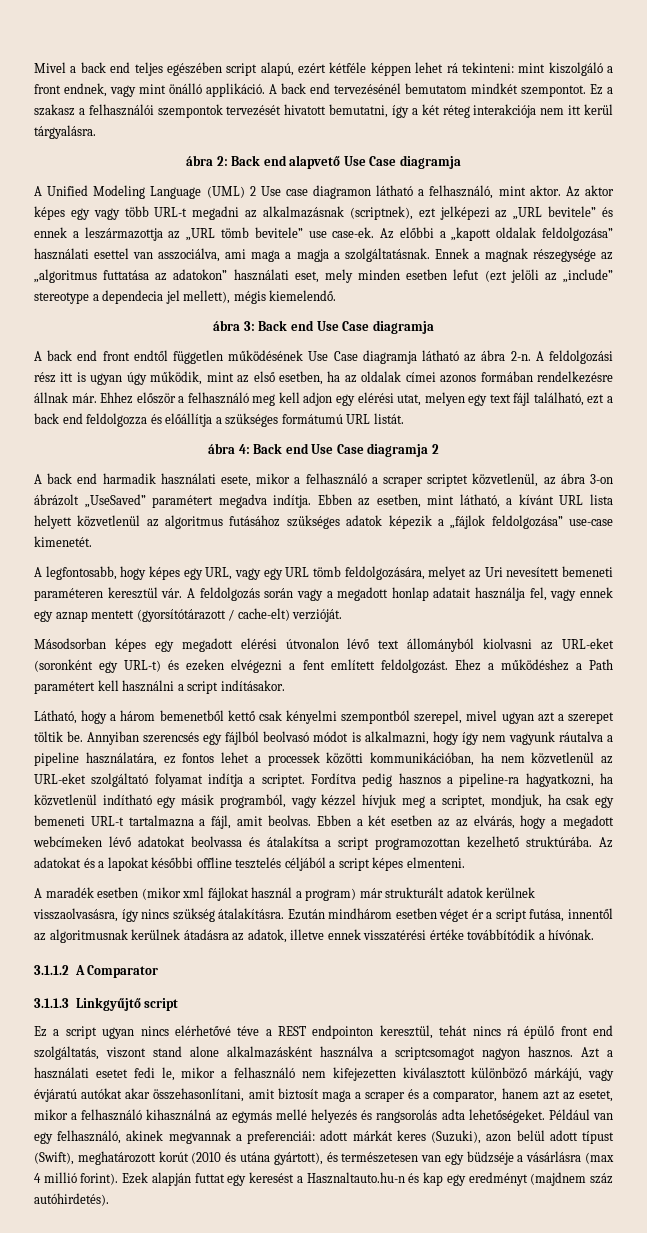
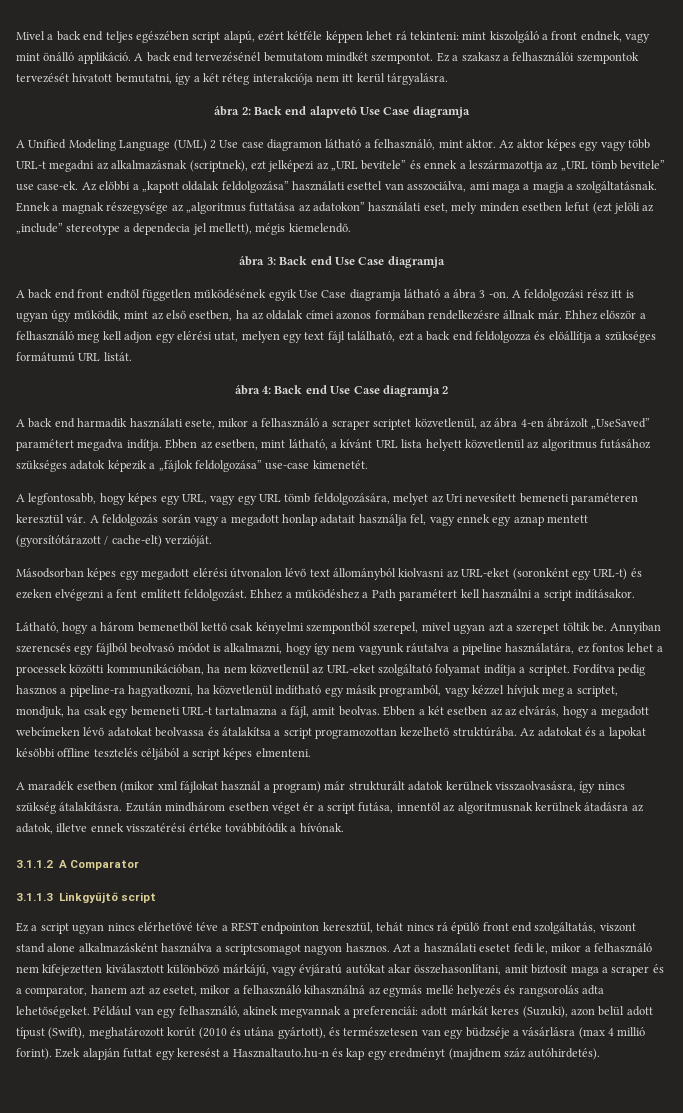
(304, 355) none -> [268,289,297,301] egyik
[464,350,531,362] az ábra 2-n. -> [443,289,509,299] a ábra 3 -on.
[590,474,613,484] 3-on -> [520,419,544,427] 4-en
[454,659,481,671] Ehez -> [250,589,284,599] Ehhez

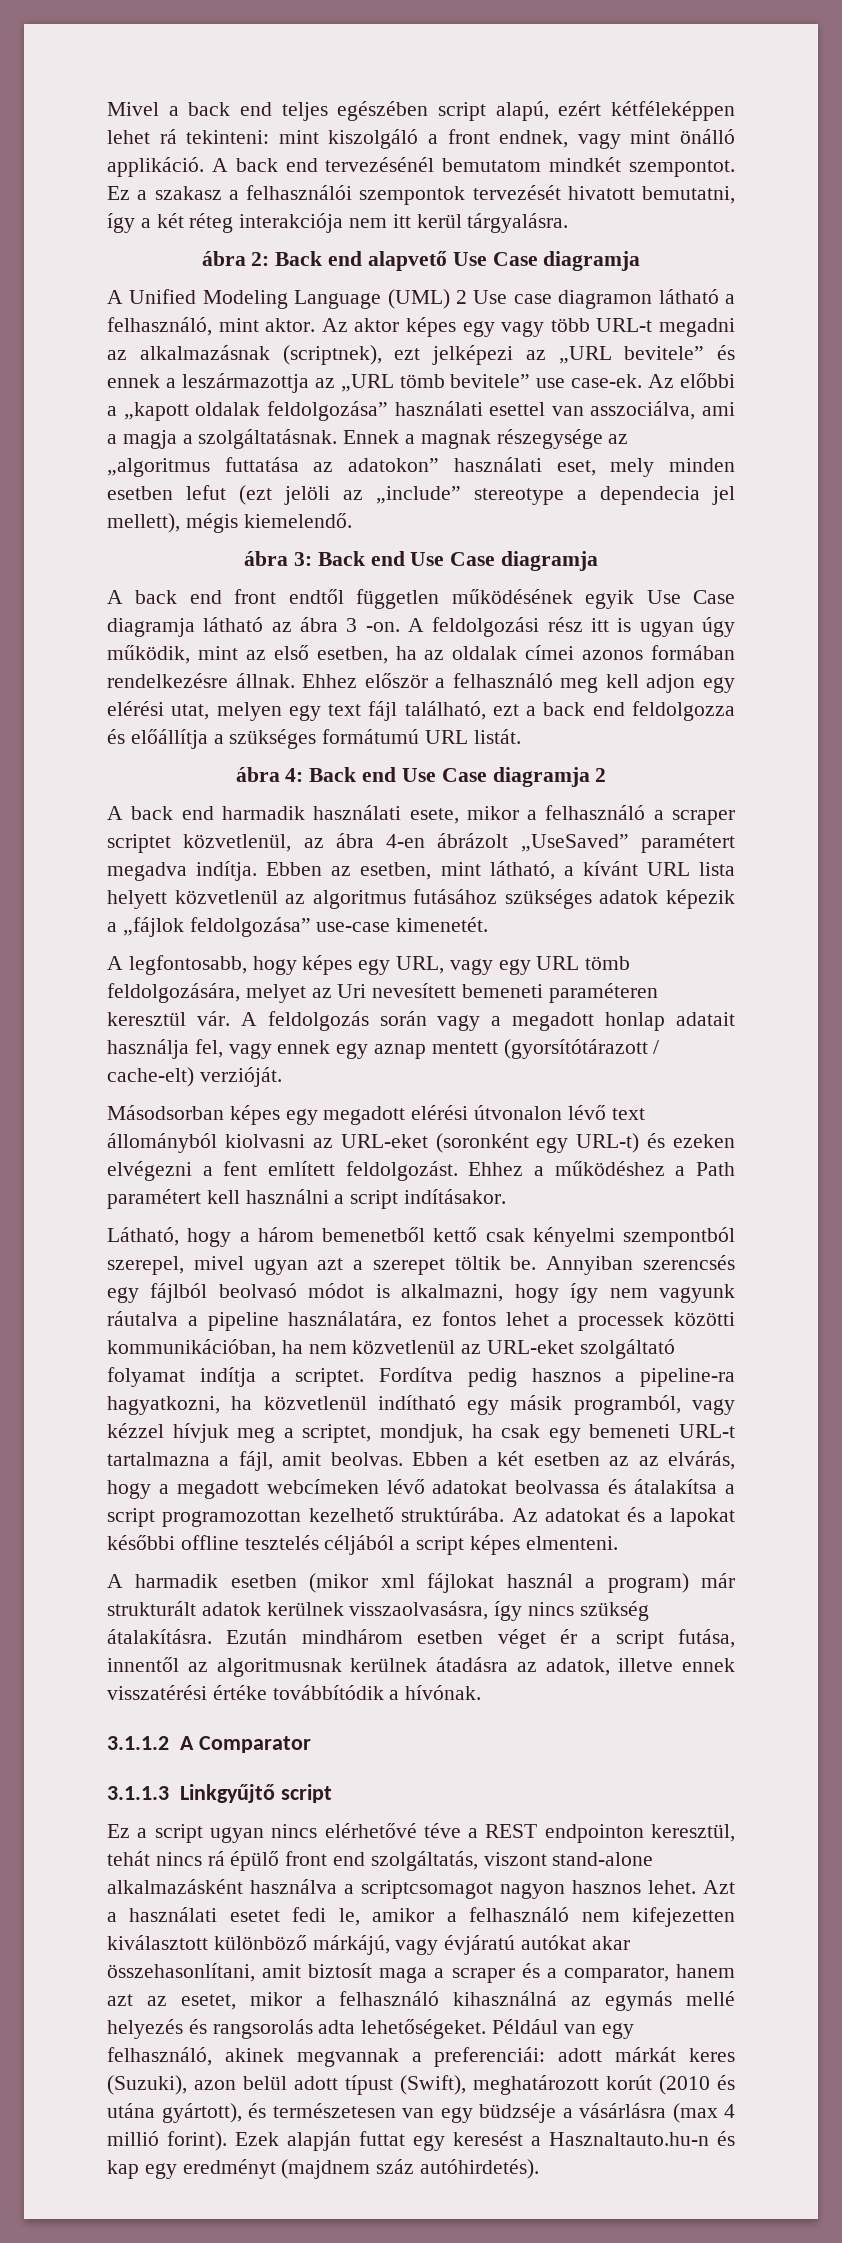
[287,31,363,43] kétféle képpen -> [611,101,735,121] kétféleképpen
[491,183,520,193] maga -> (735, 409) none
[443,292,450,298] a -> [271,622,292,632] az
[503,310,562,319] állnak már. -> [235,673,295,688] állnak.
[28,781,75,791] maradék -> [135,1574,219,1588] harmadik
[16,943,76,953] stand alone -> [552,1852,654,1866] stand-alone
[345,943,390,953] hasznos. -> [572,1880,696,1894] hasznos lehet.
[551,943,582,952] mikor -> [372,1908,435,1922] amikor

